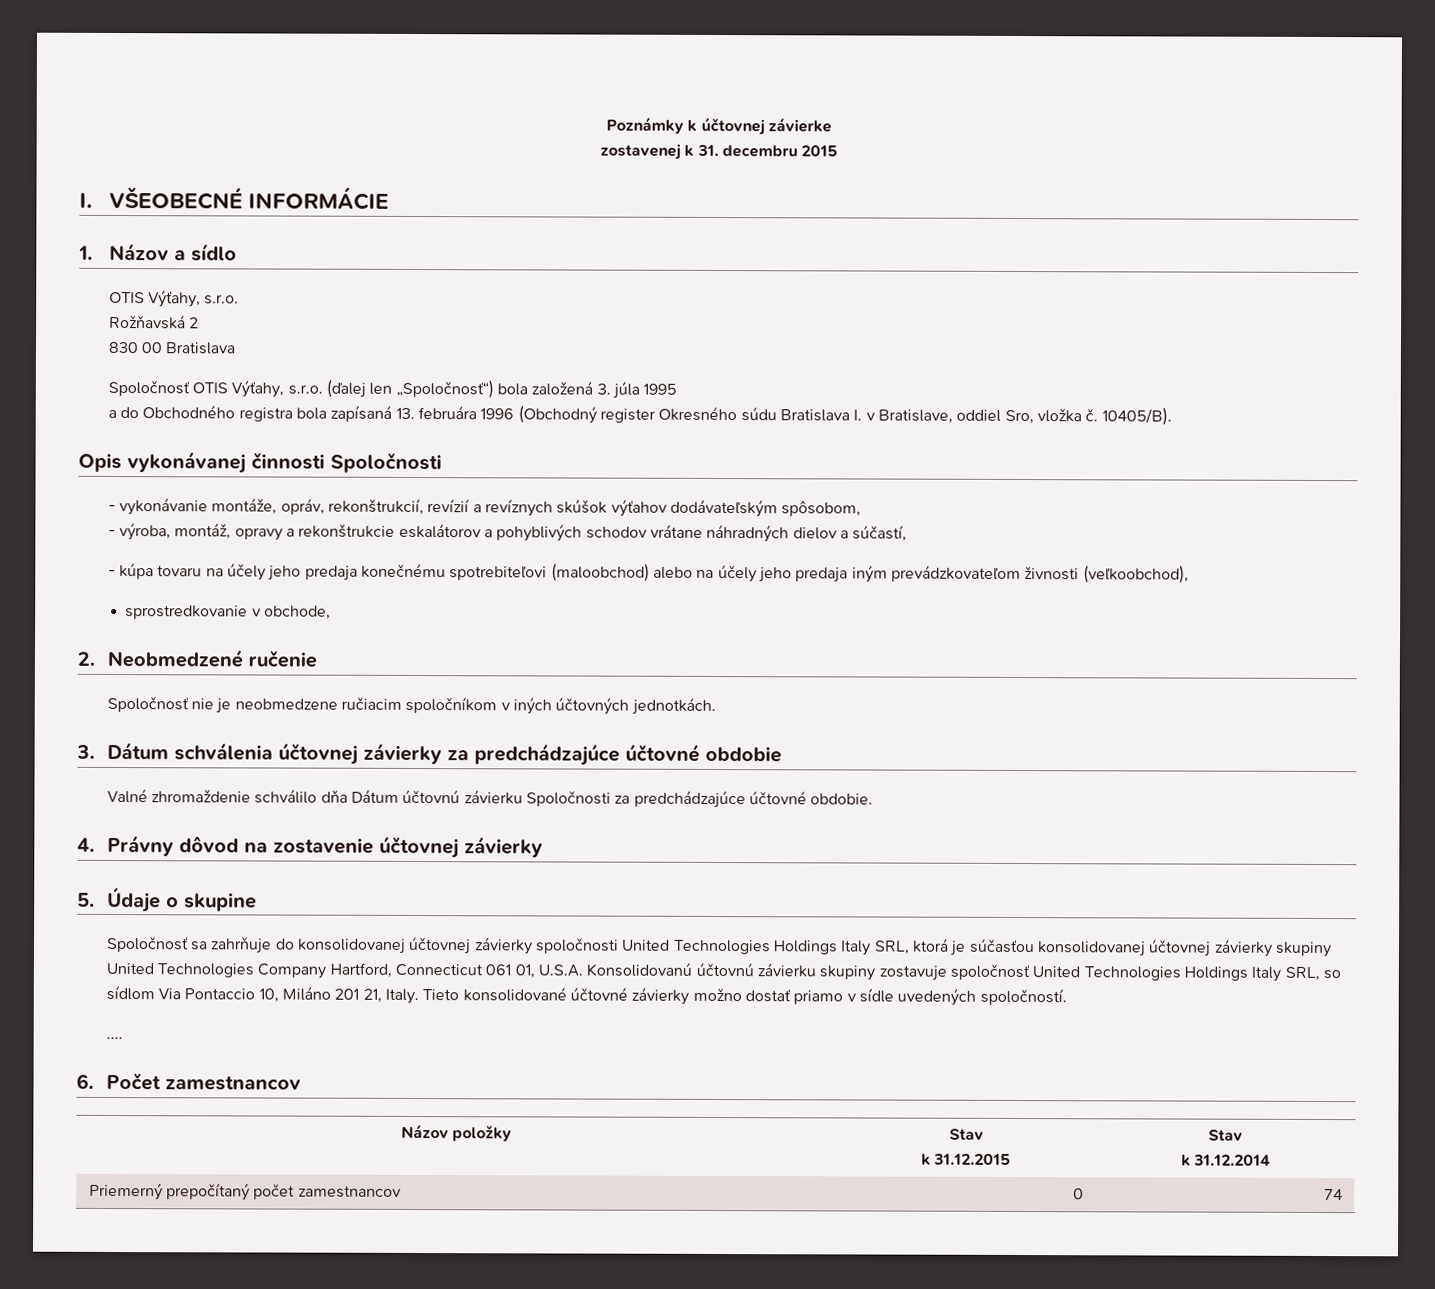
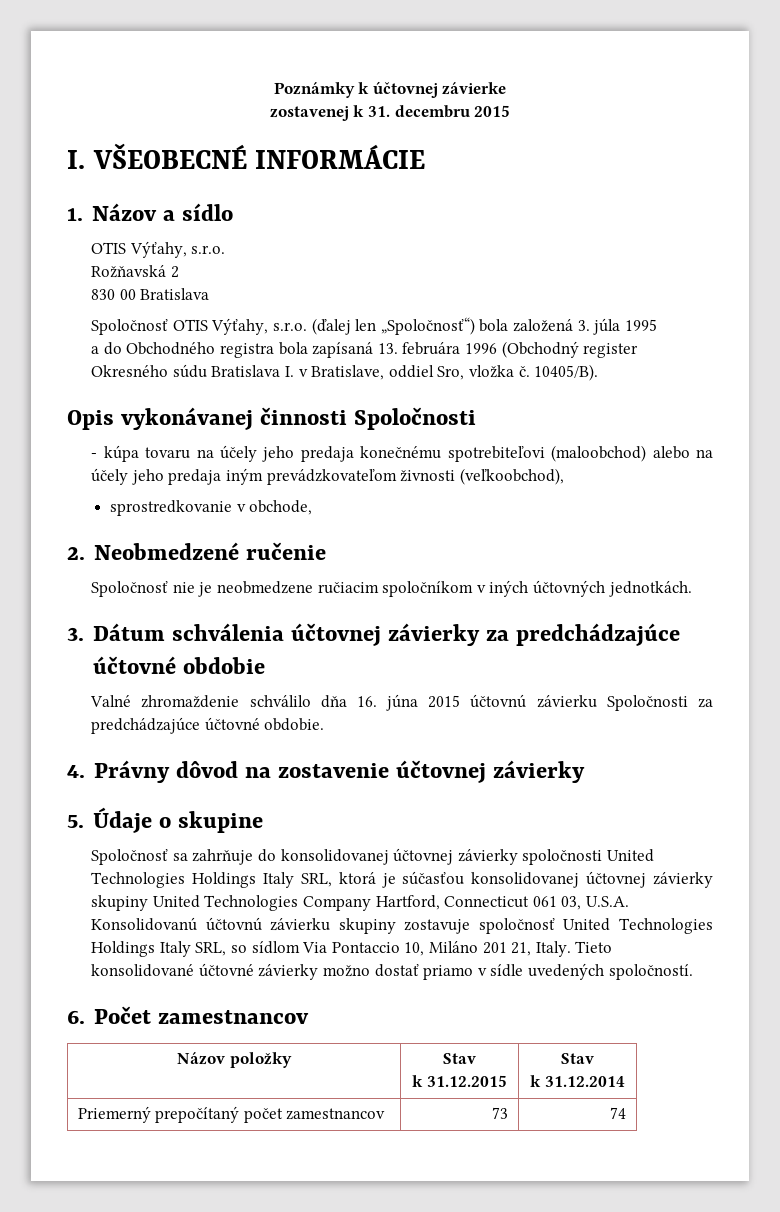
[107,498,862,518] [107,523,908,543] // - vykonávanie montáže, opráv, rekonštrukcií, revízií a revíznych skúšok výťahov dodávateľským spôsobom, // - výroba, montáž, opravy a rekonštrukcie eskalátorov a pohyblivých schodov vrátane náhradných dielov a súčastí, -> (477, 418) none
[351,789,400,803] Dátum -> [356,694,461,711] 16. júna 2015
[514,964,535,979] 01, -> [561,896,582,910] 03,
[105,1036,123,1040] // .... -> (693, 972) none
[1073,1188,1085,1200] 0 -> [492,1107,509,1119] 73

